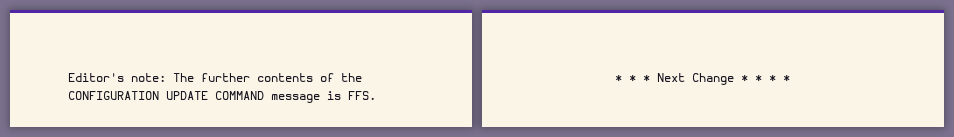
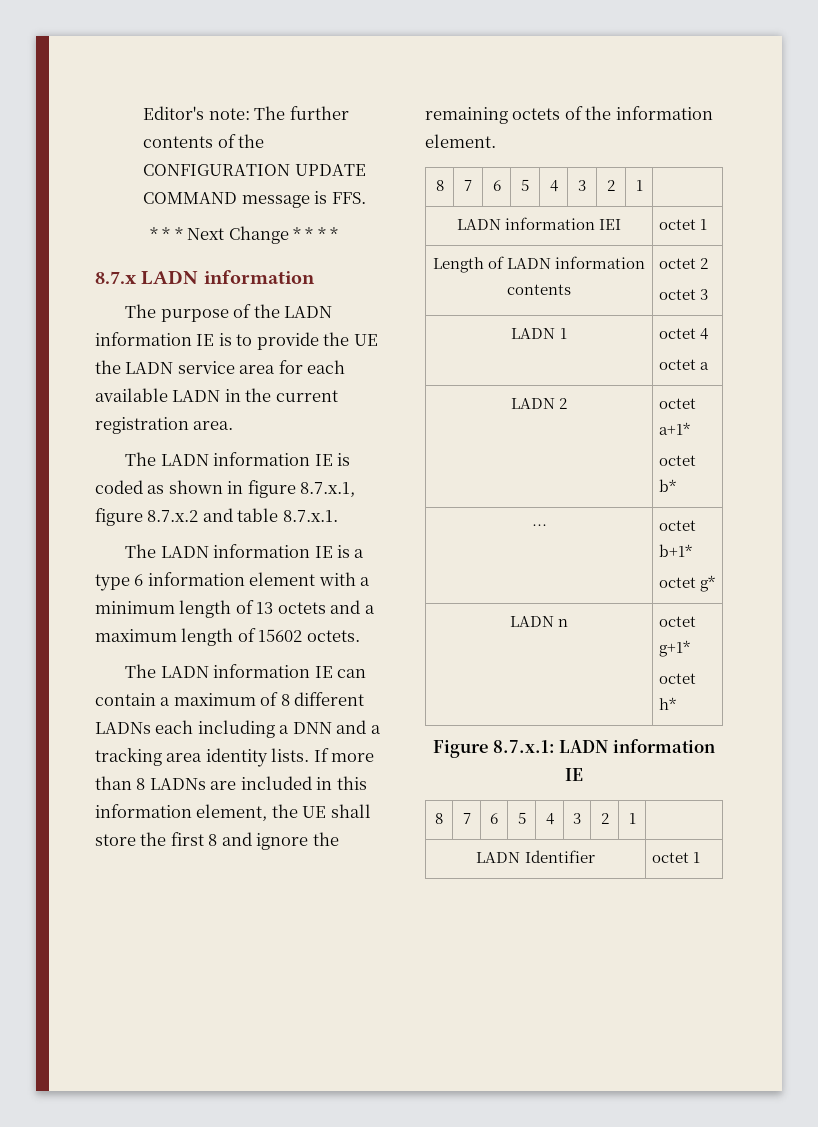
(790, 78) none -> [95,270,315,285] [125,304,333,322] [95,332,378,350] [95,360,346,374] [95,388,338,402] [95,417,234,434] [125,452,351,466] [95,480,356,498] [95,508,338,526] [125,544,365,558] [95,572,371,591] [95,600,375,618] [95,628,360,646] [125,664,367,678] [95,692,365,706] [95,720,381,738] [95,748,375,767] [95,776,367,790] [95,804,371,821] [95,832,339,850] [425,106,713,124] [425,134,496,148] [435,180,444,191] [464,180,472,191] [492,180,501,191] [521,179,529,191] [549,180,558,192] [578,180,586,191] [607,180,615,191] [635,180,643,191] [456,217,622,230] [659,219,708,230] [432,256,646,273] [507,284,571,295] [659,258,709,269] [659,289,709,300] [511,328,567,339] [659,328,709,340] [659,359,710,370] [510,398,568,409] [659,398,697,409] [659,422,691,435] [659,455,697,466] [659,479,677,492] [531,524,547,531] [659,520,697,531] [659,544,693,557] [659,575,716,592] [509,616,569,627] [659,616,697,627] [659,640,691,657] [659,673,697,684] [659,697,677,710] [433,739,715,758] [565,768,583,781] [435,813,443,824] [462,813,471,824] [490,813,498,824] [517,812,526,824] [545,813,554,825] [573,813,581,824] [600,813,609,824] [628,813,636,824] [476,850,595,863] [652,852,701,863] // 8.7.x LADN information // The purpose of the LADN information IE is to provide the UE the LADN service area for each available LADN in the current registration area. // The LADN information IE is coded as shown in figure 8.7.x.1, figure 8.7.x.2 and table 8.7.x.1. // The LADN information IE is a type 6 information element with a minimum length of 13 octets and a maximum length of 15602 octets. // The LADN information IE can contain a maximum of 8 different LADNs each including a DNN and a tracking area identity lists. If more than 8 LADNs are included in this information element, the UE shall store the first 8 and ignore the remaining octets of the information element. // 8 | 7 | 6 | 5 | 4 | 3 | 2 | 1 | // LADN information IEI | octet 1 // Length of LADN information contents | octet 2 // octet 3 // LADN 1 | octet 4 // octet a // LADN 2 | octet a+1* // octet b* // … | octet b+1* // octet g* // LADN n | octet g+1* // octet h* // Figure 8.7.x.1: LADN information IE // 8 | 7 | 6 | 5 | 4 | 3 | 2 | 1 | // LADN Identifier | octet 1

